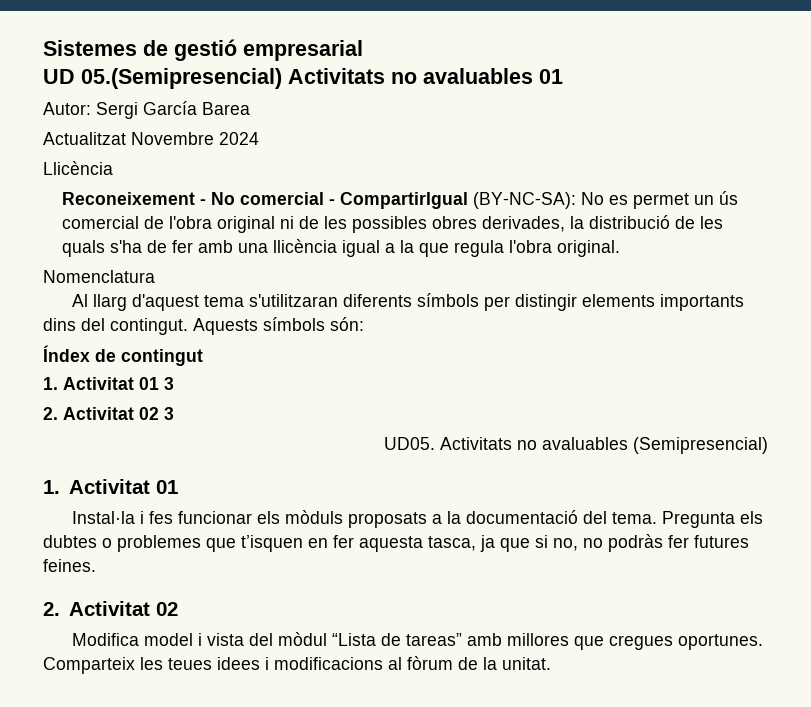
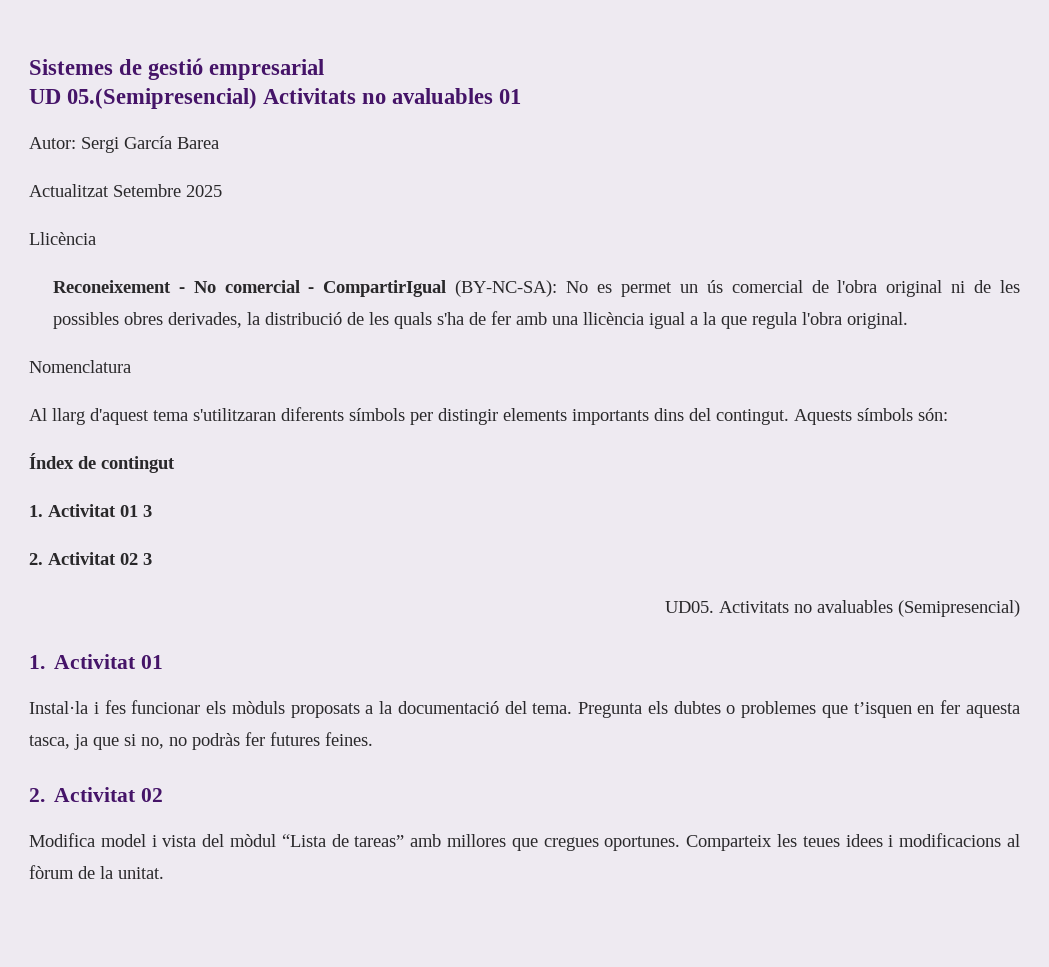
[131,132,259,145] Novembre 2024 -> [113,184,222,197] Setembre 2025

